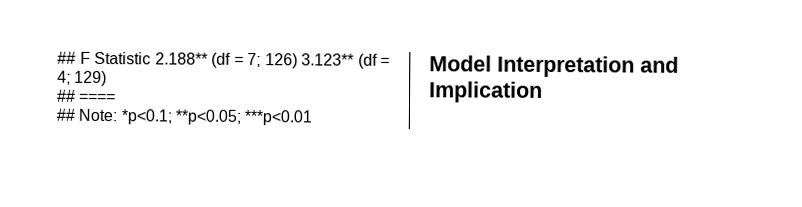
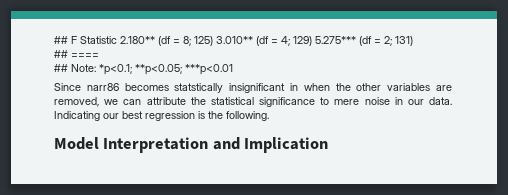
[154,52,354,69] 2.188** (df = 7; 126) 3.123** -> [120,36,253,46] 2.180** (df = 8; 125) 3.010**
(108, 78) none -> [315,36,413,46] 5.275*** (df = 2; 131)
(313, 117) none -> [54,83,453,93] [54,97,453,107] [54,111,269,121] // Since narr86 becomes statstically insignificant in when the other variables are removed, we can attribute the statistical significance to mere noise in our data. Indicating our best regression is the following.

